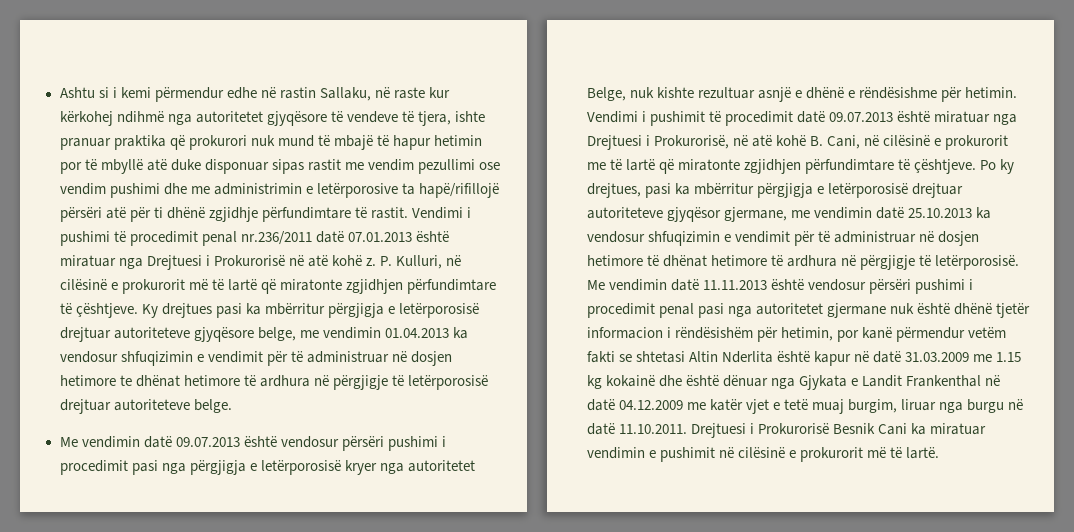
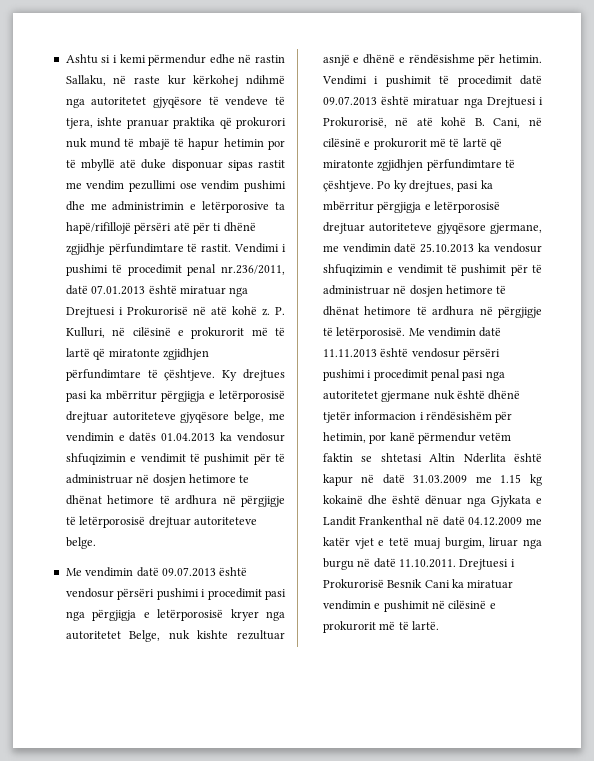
[240,231,312,245] nr.236/2011 -> [221,265,285,275] nr.236/2011,
(381, 333) none -> [118,432,157,442] e datës
(263, 357) none -> [189,453,250,465] të pushimit
[586,162,606,170] me -> [429,138,446,147] më
[666,207,721,222] gjyqësor -> [436,222,486,234] gjyqësore
(790, 237) none -> [446,264,507,276] të pushimit
[586,351,615,363] fakti -> [322,453,353,462] faktin

